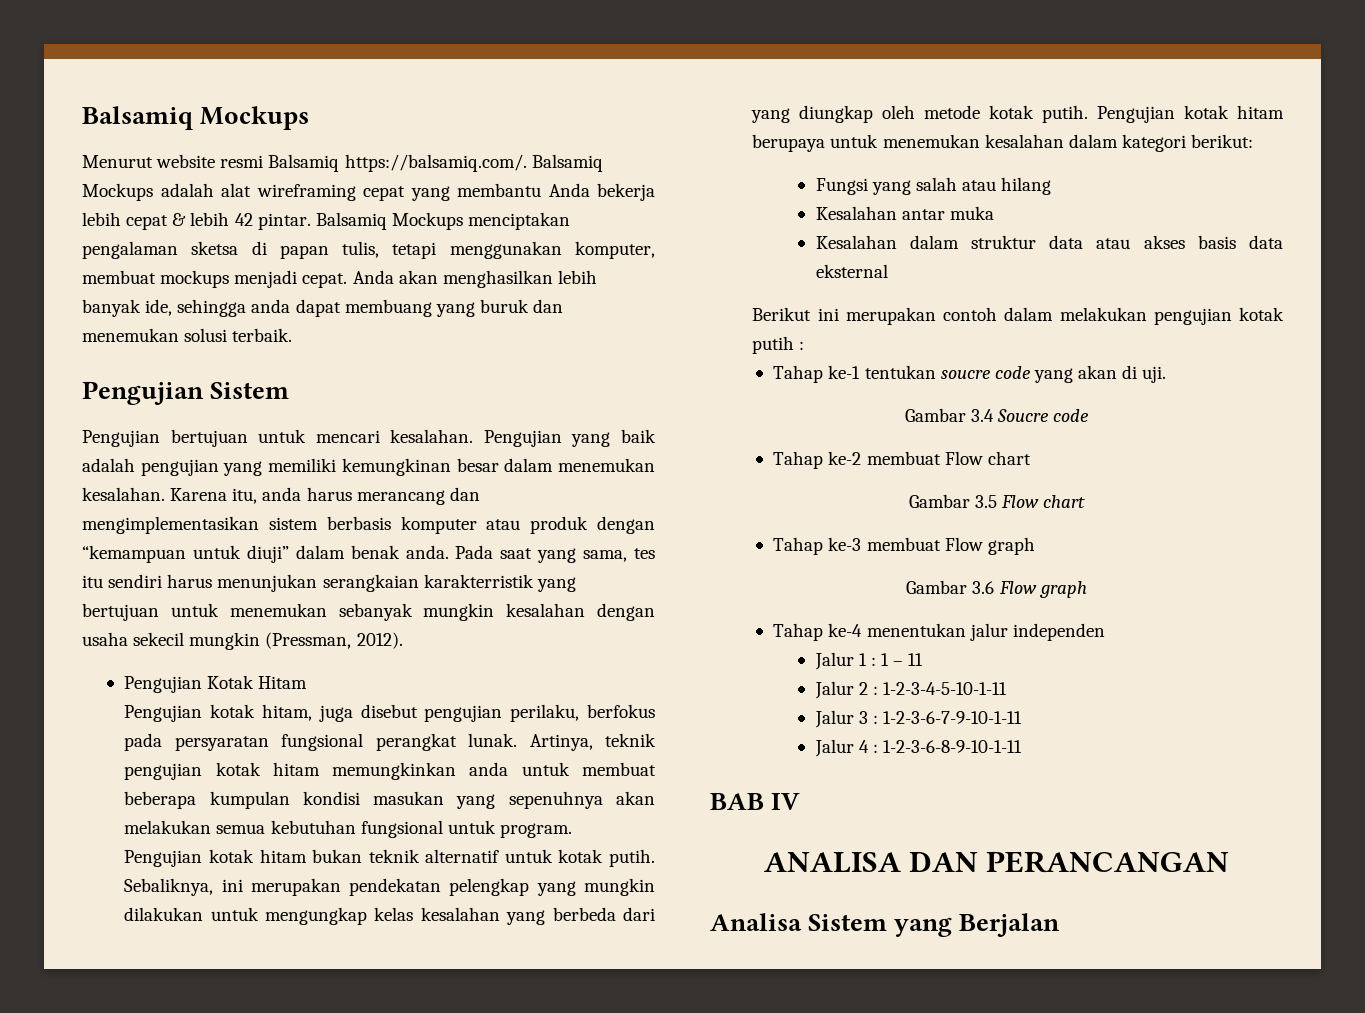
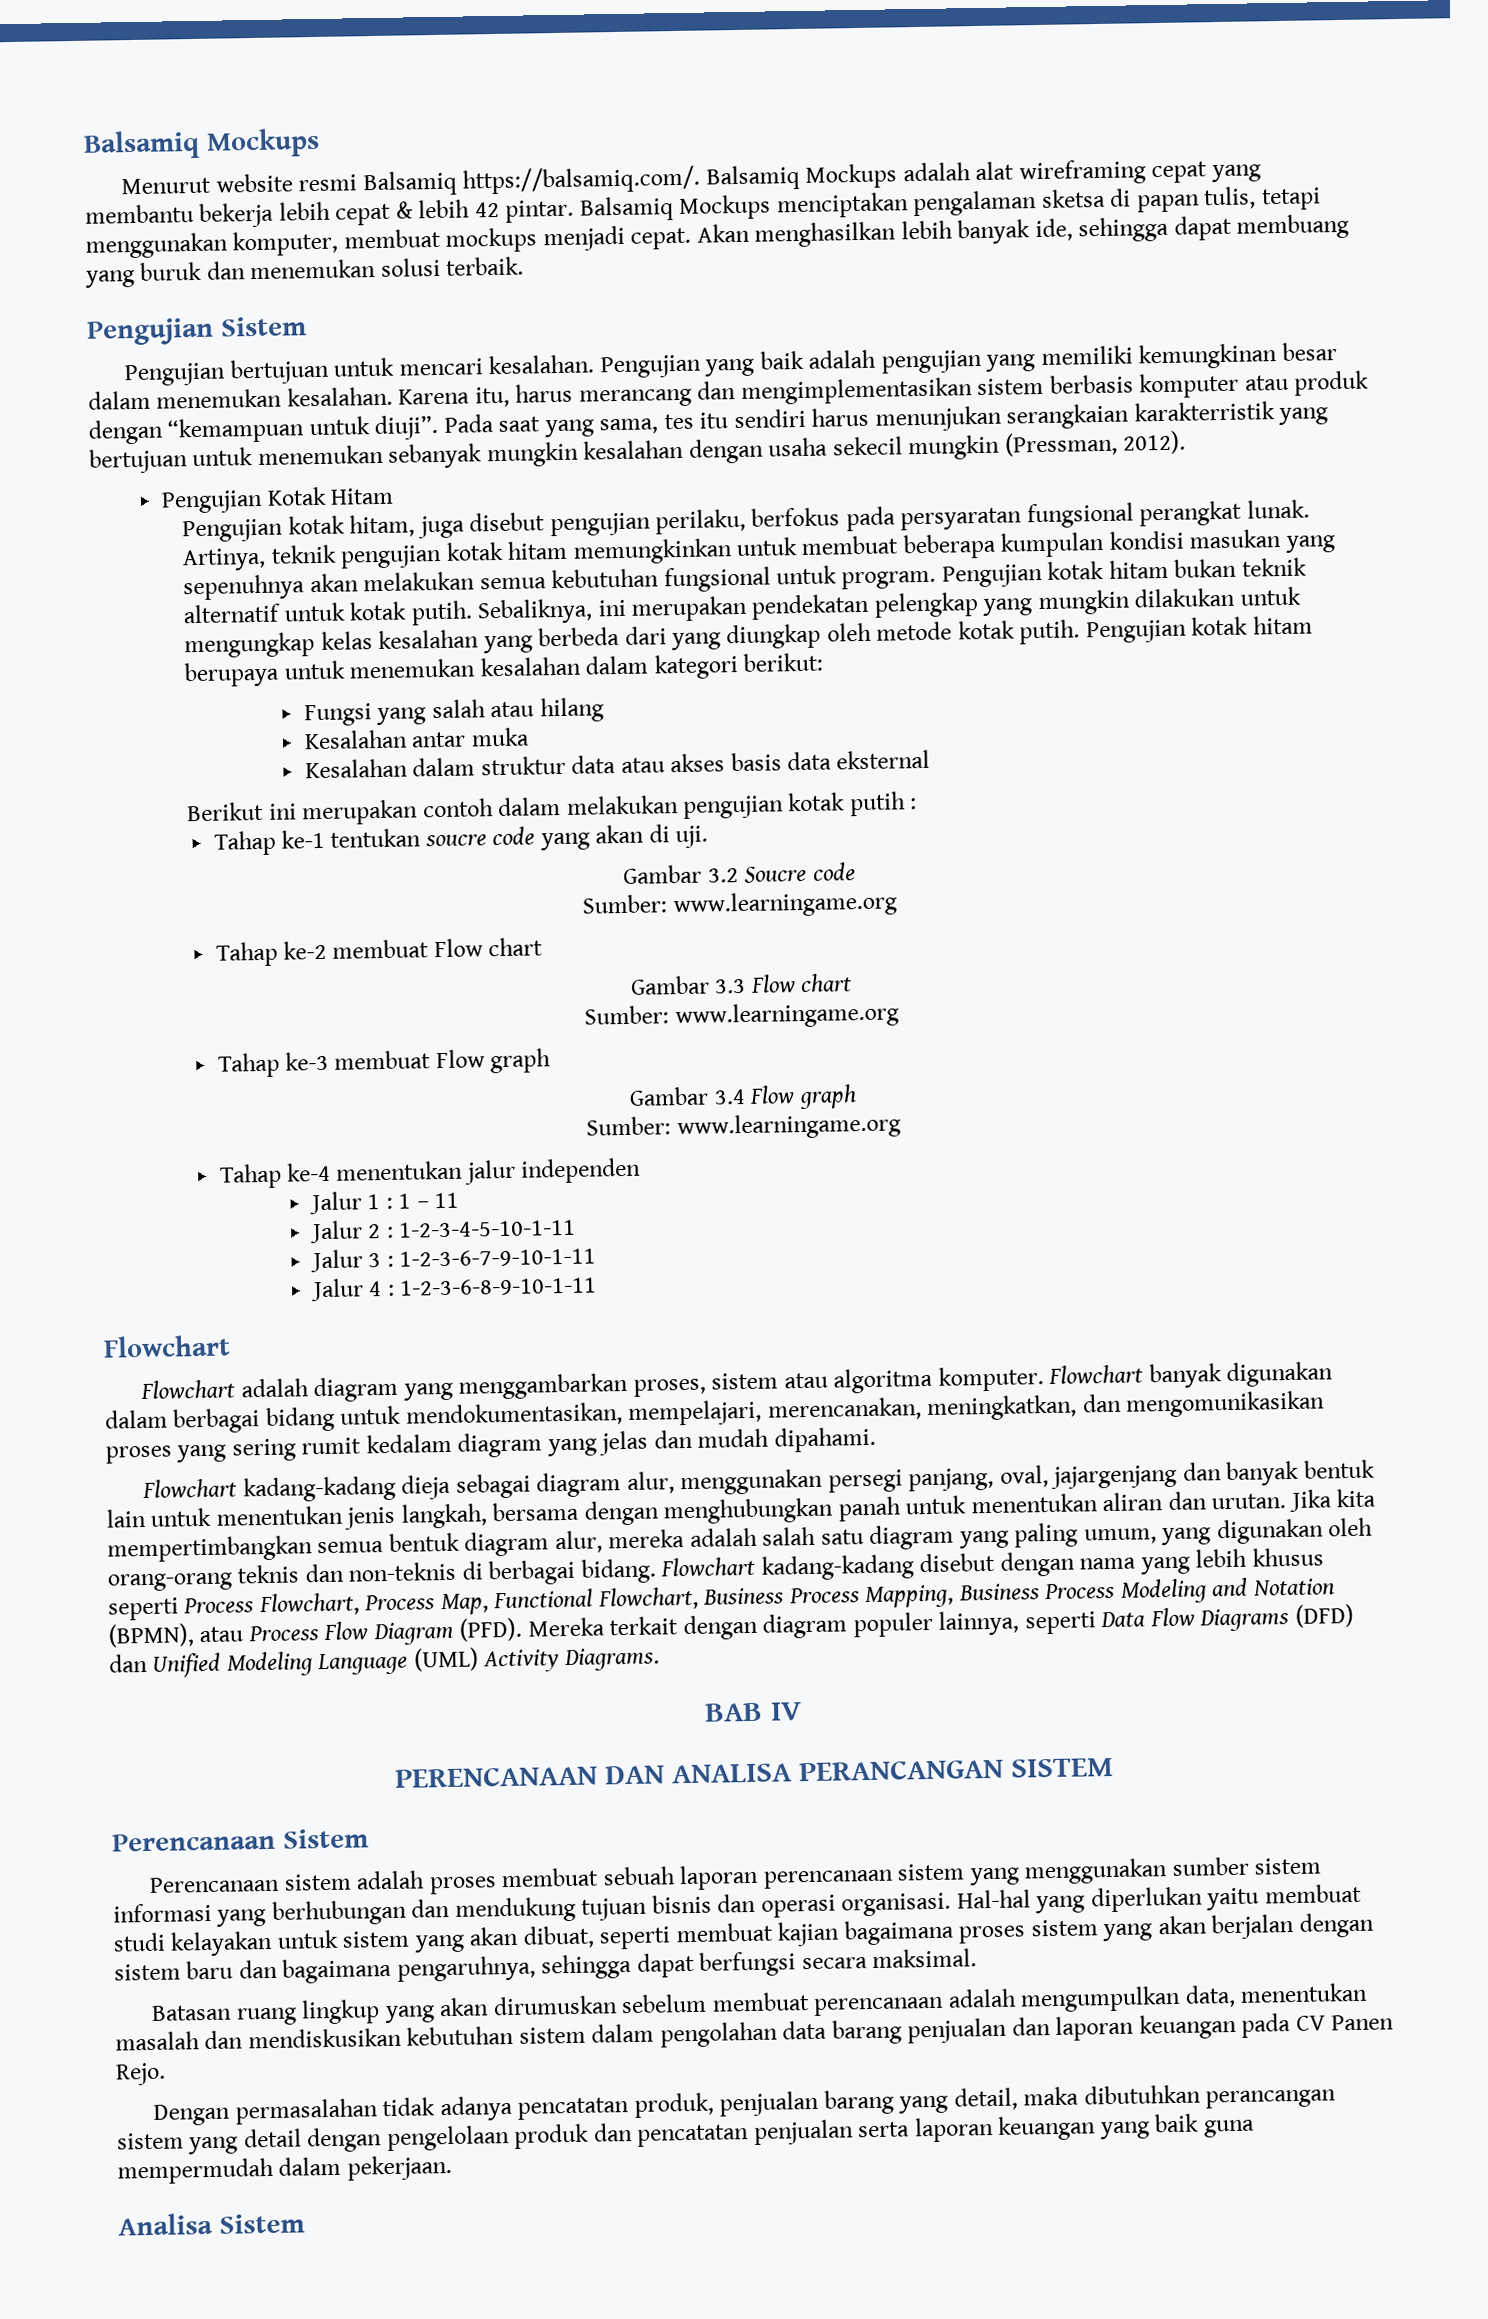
[548,183,590,197] Anda -> (194, 214) none
[352,270,438,284] Anda akan -> [696,223,750,243] Akan
[251,299,291,313] anda -> (1170, 229) none
[262,487,302,501] anda -> (510, 397) none
[246,545,449,563] diuji” dalam benak anda. -> [374,414,440,441] diuji”.
[469,762,509,776] anda -> (733, 551) none
[970,409,994,422] 3.4 -> [707,868,739,883] 3.2
(1090, 415) none -> [582,890,897,919] // Sumber: www.learningame.org
[974,495,1086,508] 3.5 Flow chart -> [715,973,853,994] [584,1001,899,1030] 3.3 Flow chart // Sumber: www.learningame.org
[972,581,1087,598] 3.6 Flow graph -> [713,1084,857,1110] [586,1112,901,1141] 3.4 Flow graph // Sumber: www.learningame.org
[710,793,801,810] [763,851,1230,873] BAB IV // ANALISA DAN PERANCANGAN -> [103,1334,231,1358] [140,1361,1334,1403] [105,1390,1326,1434] [105,1426,876,1464] [142,1459,1375,1503] [106,1488,1377,1530] [107,1517,1374,1563] [107,1547,1324,1592] [108,1577,1335,1621] [108,1603,1354,1648] [109,1647,660,1678] [705,1702,802,1722] [394,1757,1115,1788] [112,1828,369,1852] [149,1856,1322,1895] [113,1883,1362,1927] [113,1912,1374,1957] [114,1948,978,1984] [151,1982,1369,2026] [115,2013,1395,2051] [115,2062,166,2086] [153,2084,1337,2126] [117,2113,1255,2155] [117,2154,452,2185] Flowchart // Flowchart adalah diagram yang menggambarkan proses, sistem atau algoritma komputer. Flowchart banyak digunakan dalam berbagai bidang untuk mendokumentasikan, mempelajari, merencanakan, meningkatkan, dan mengomunikasikan proses yang sering rumit kedalam diagram yang jelas dan mudah dipahami. // Flowchart kadang-kadang dieja sebagai diagram alur, menggunakan persegi panjang, oval, jajargenjang dan banyak bentuk lain untuk menentukan jenis langkah, bersama dengan menghubungkan panah untuk menentukan aliran dan urutan. Jika kita mempertimbangkan semua bentuk diagram alur, mereka adalah salah satu diagram yang paling umum, yang digunakan oleh orang-orang teknis dan non-teknis di berbagai bidang. Flowchart kadang-kadang disebut dengan nama yang lebih khusus seperti Process Flowchart, Process Map, Functional Flowchart, Business Process Mapping, Business Process Modeling and Notation (BPMN), atau Process Flow Diagram (PFD). Mereka terkait dengan diagram populer lainnya, seperti Data Flow Diagrams (DFD) dan Unified Modeling Language (UML) Activity Diagrams. // BAB IV // PERENCANAAN DAN ANALISA PERANCANGAN SISTEM // Perencanaan Sistem // Perencanaan sistem adalah proses membuat sebuah laporan perencanaan sistem yang menggunakan sumber sistem informasi yang berhubungan dan mendukung tujuan bisnis dan operasi organisasi. Hal-hal yang diperlukan yaitu membuat studi kelayakan untuk sistem yang akan dibuat, seperti membuat kajian bagaimana proses sistem yang akan berjalan dengan sistem baru dan bagaimana pengaruhnya, sehingga dapat berfungsi secara maksimal. // Batasan ruang lingkup yang akan dirumuskan sebelum membuat perencanaan adalah mengumpulkan data, menentukan masalah dan mendiskusikan kebutuhan sistem dalam pengolahan data barang penjualan dan laporan keuangan pada CV Panen Rejo. // Dengan permasalahan tidak adanya pencatatan produk, penjualan barang yang detail, maka dibutuhkan perancangan sistem yang detail dengan pengelolaan produk dan pencatatan penjualan serta laporan keuangan yang baik guna mempermudah dalam pekerjaan.
[894,913,1061,937] yang Berjalan -> (305, 2223) none

